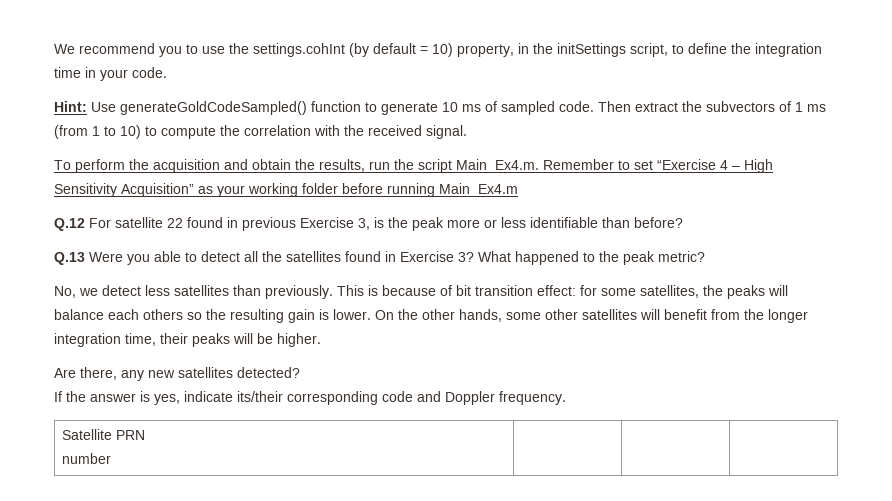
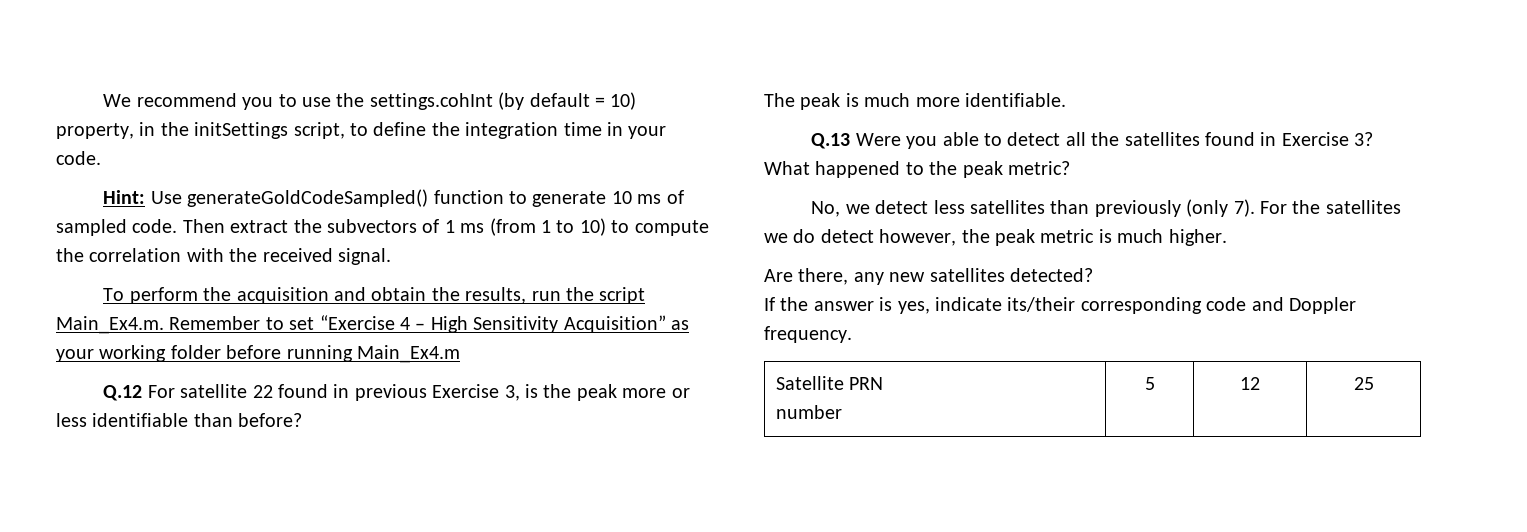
(683, 222) none -> [764,93,1066,110] // The peak is much more identifiable.
[265,285,788,299] [54,309,808,323] [54,333,273,347] previously. This is because of bit transition effect: for some satellites, the peaks will balance each others so the resulting gain is lower. On the other hands, some other satellites will benefit from the longer integration time, their peaks will be -> [1094,199,1401,217] [764,229,1164,246] previously (only 7). For the satellites we do detect however, the peak metric is much
(112, 458) | | -> [1144,377,1155,390] [1240,377,1260,390] [1353,377,1374,390] 5 | 12 | 25

